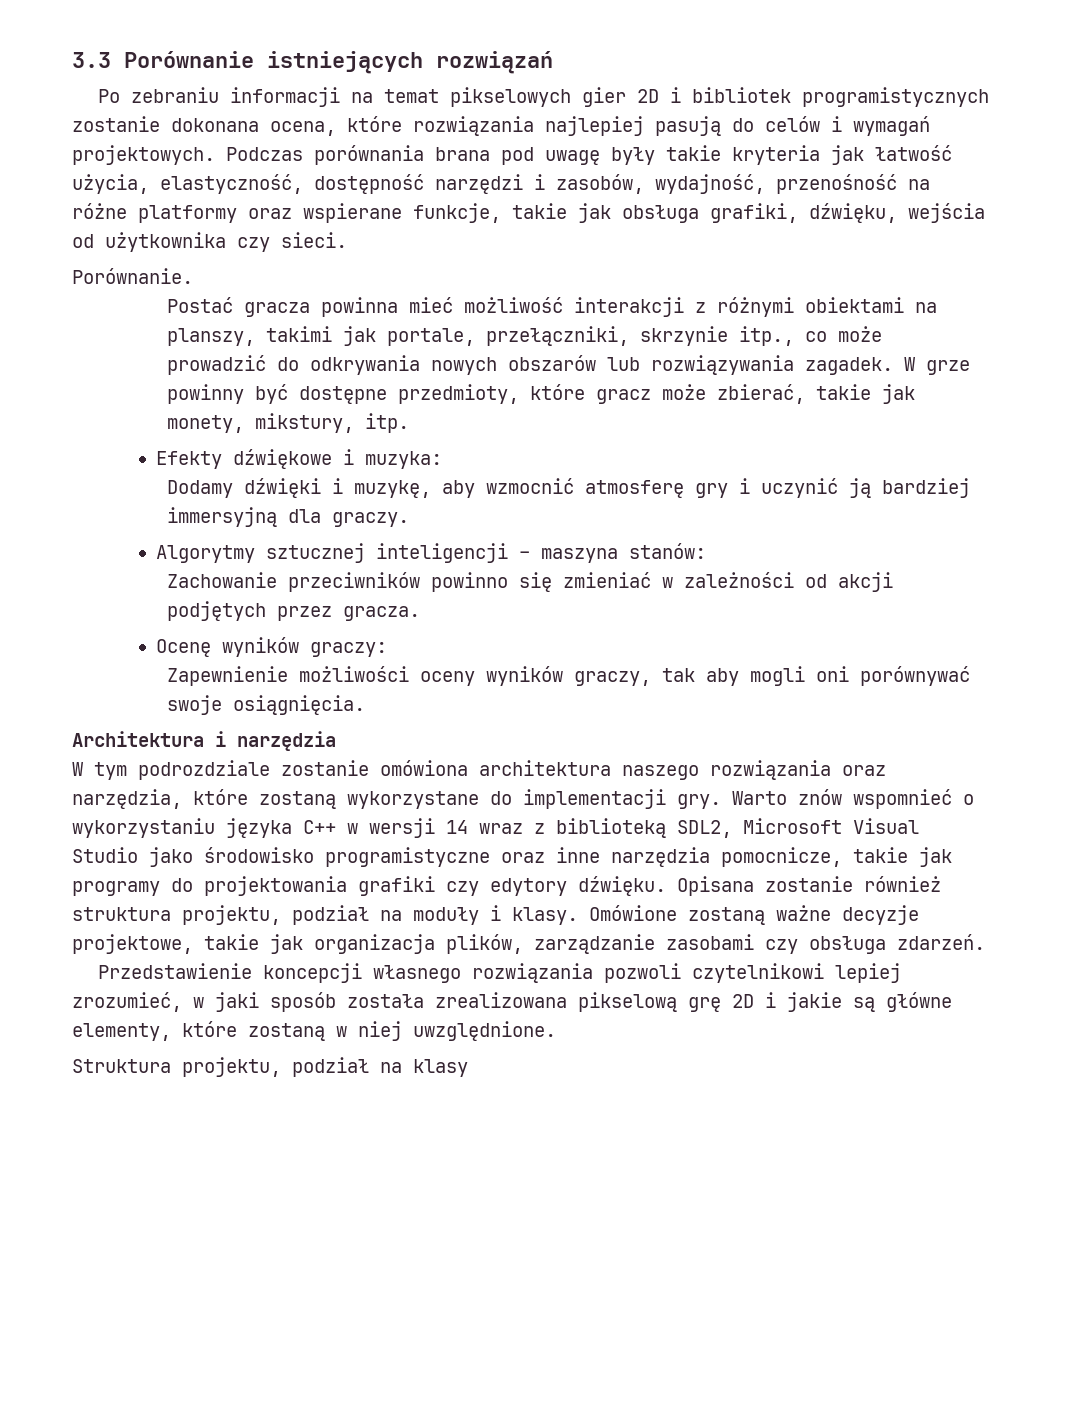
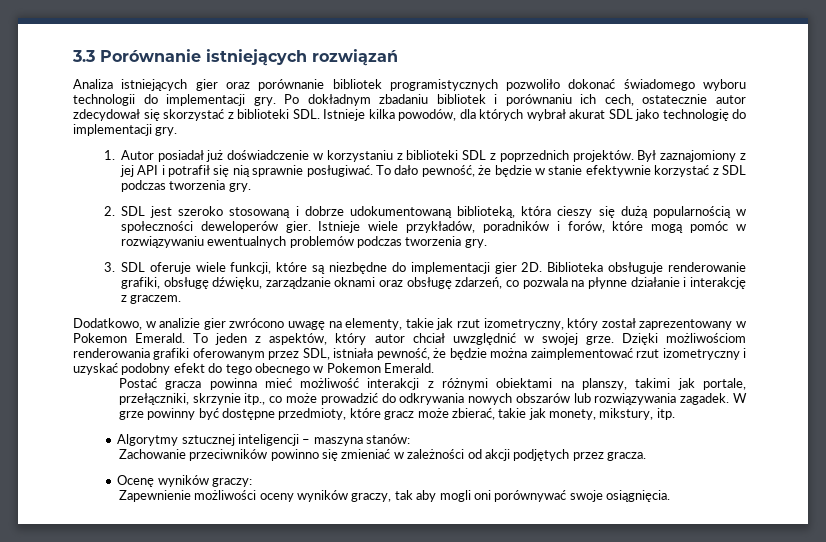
[97,87,989,107] [72,116,930,136] [72,145,952,165] [72,174,930,194] [72,203,985,223] [72,232,347,252] [72,268,193,284] Po zebraniu informacji na temat pikselowych gier 2D i bibliotek programistycznych zostanie dokonana ocena, które rozwiązania najlepiej pasują do celów i wymagań projektowych. Podczas porównania brana pod uwagę były takie kryteria jak łatwość użycia, elastyczność, dostępność narzędzi i zasobów, wydajność, przenośność na różne platformy oraz wspierane funkcje, takie jak obsługa grafiki, dźwięku, wejścia od użytkownika czy sieci. // Porównanie. -> [73,79,746,91] [73,94,747,106] [73,109,746,121] [73,124,178,136] [103,150,746,162] [119,165,746,177] [120,180,251,192] [103,206,746,218] [120,221,746,233] [120,236,487,248] [103,262,746,274] [120,277,746,289] [120,295,182,304] [73,318,747,330] [73,333,746,345] [73,348,746,360] [73,363,434,375] Analiza istniejących gier oraz porównanie bibliotek programistycznych pozwoliło dokonać świadomego wyboru technologii do implementacji gry. Po dokładnym zbadaniu bibliotek i porównaniu ich cech, ostatecznie autor zdecydował się skorzystać z biblioteki SDL. Istnieje kilka powodów, dla których wybrał akurat SDL jako technologię do implementacji gry. // 1. Autor posiadał już doświadczenie w korzystaniu z biblioteki SDL z poprzednich projektów. Był zaznajomiony z jej API i potrafił się nią sprawnie posługiwać. To dało pewność, że będzie w stanie efektywnie korzystać z SDL podczas tworzenia gry. // 2. SDL jest szeroko stosowaną i dobrze udokumentowaną biblioteką, która cieszy się dużą popularnością w społeczności deweloperów gier. Istnieje wiele przykładów, poradników i forów, które mogą pomóc w rozwiązywaniu ewentualnych problemów podczas tworzenia gry. // 3. SDL oferuje wiele funkcji, które są niezbędne do implementacji gier 2D. Biblioteka obsługuje renderowanie grafiki, obsługę dźwięku, zarządzanie oknami oraz obsługę zdarzeń, co pozwala na płynne działanie i interakcję z graczem. // Dodatkowo, w analizie gier zwrócono uwagę na elementy, takie jak rzut izometryczny, który został zaprezentowany w Pokemon Emerald. To jeden z aspektów, który autor chciał uwzględnić w swojej grze. Dzięki możliwościom renderowania grafiki oferowanym przez SDL, istniała pewność, że będzie można zaimplementować rzut izometryczny i uzyskać podobny efekt do tego obecnego w Pokemon Emerald.
[156,449,443,469] [167,478,971,498] [167,507,410,527] // Efekty dźwiękowe i muzyka: // Dodamy dźwięki i muzykę, aby wzmocnić atmosferę gry i uczynić ją bardziej immersyjną dla graczy. -> (675, 414) none
[72,731,336,751] [72,760,886,780] [72,789,974,809] [72,818,919,838] [72,847,952,867] [72,876,941,896] [72,905,919,925] [72,934,985,954] [97,963,901,983] [72,992,952,1012] [72,1021,556,1041] [72,1057,468,1077] // Architektura i narzędzia // W tym podrozdziale zostanie omówiona architektura naszego rozwiązania oraz narzędzia, które zostaną wykorzystane do implementacji gry. Warto znów wspomnieć o wykorzystaniu języka C++ w wersji 14 wraz z biblioteką SDL2, Microsoft Visual Studio jako środowisko programistyczne oraz inne narzędzia pomocnicze, takie jak programy do projektowania grafiki czy edytory dźwięku. Opisana zostanie również struktura projektu, podział na moduły i klasy. Omówione zostaną ważne decyzje projektowe, takie jak organizacja plików, zarządzanie zasobami czy obsługa zdarzeń. // Przedstawienie koncepcji własnego rozwiązania pozwoli czytelnikowi lepiej zrozumieć, w jaki sposób została zrealizowana pikselową grę 2D i jakie są główne elementy, które zostaną w niej uwzględnione. // Struktura projektu, podział na klasy -> (671, 496) none

